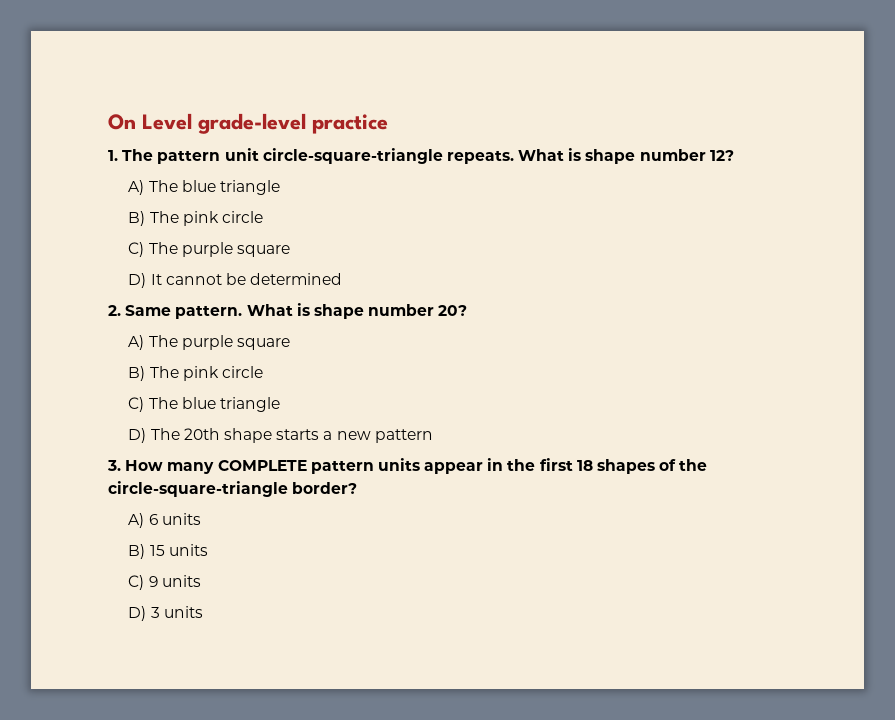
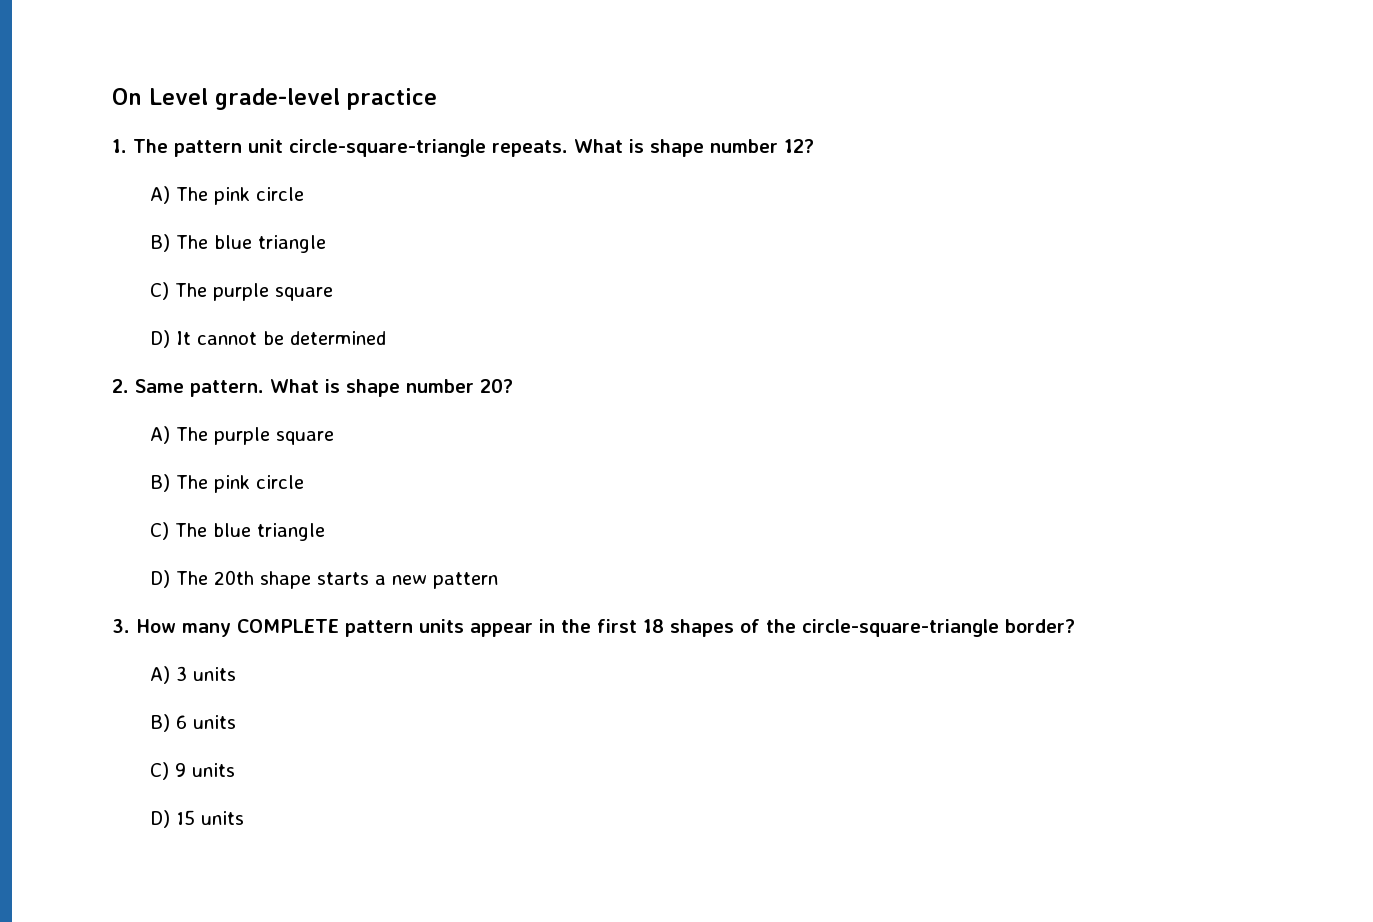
[181,180,281,195] [128,211,264,226] blue triangle // B) The pink circle -> [213,187,304,205] [149,234,326,253] pink circle // B) The blue triangle
[148,514,158,525] 6 -> [175,666,187,681] 3
[149,545,165,556] 15 -> [175,715,187,729] 6
[150,607,160,618] 3 -> [175,810,195,825] 15

